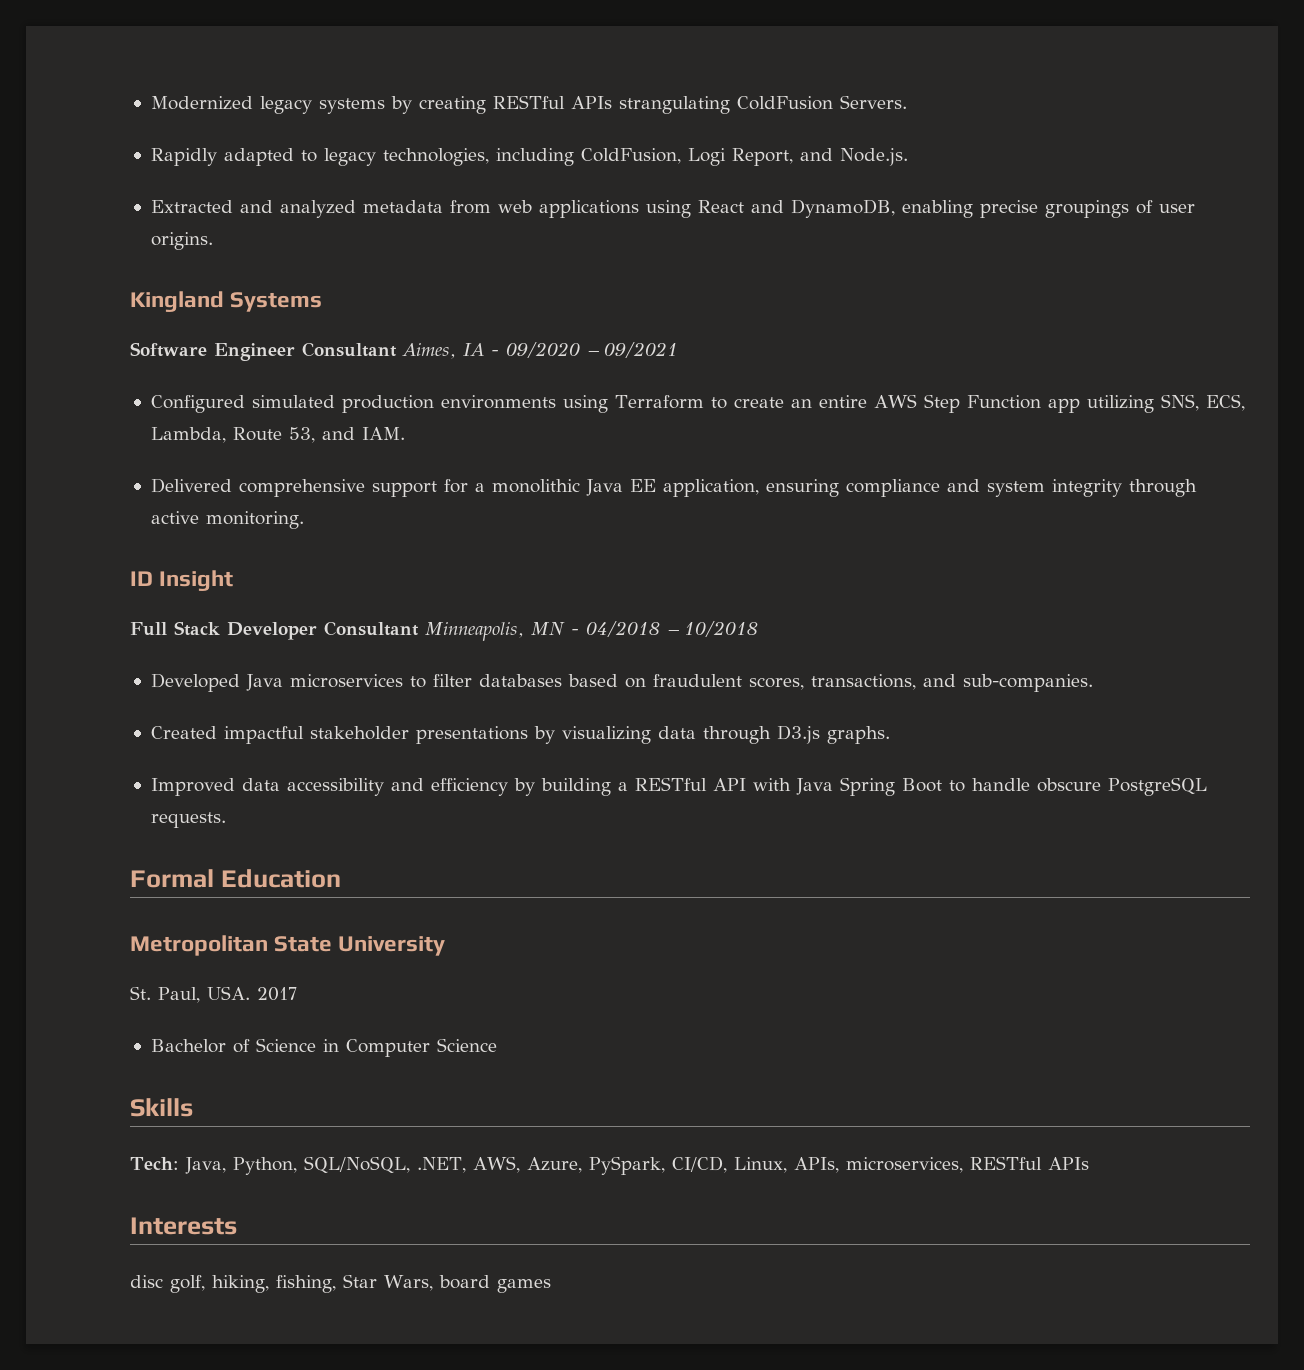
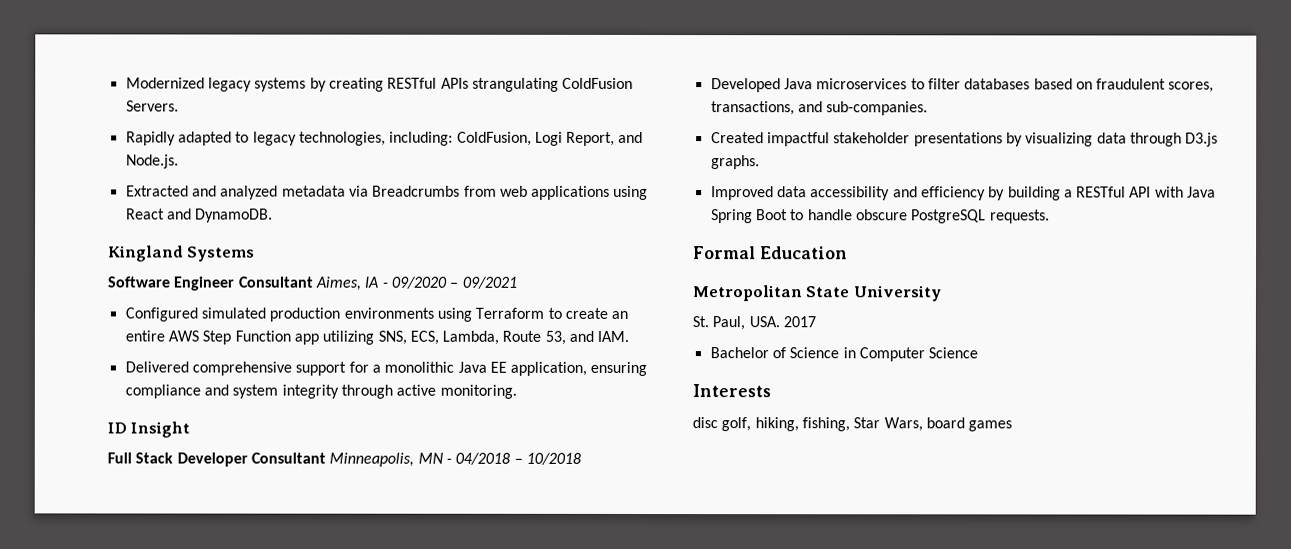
[495,148,574,166] including -> [389,131,454,146] including:
(443, 206) none -> [348,185,461,197] via Breadcrumbs
[790,199,1195,218] [150,232,213,250] DynamoDB, enabling precise groupings of user origins. -> [195,208,274,223] DynamoDB.
[130,1098,193,1117] [130,1156,1089,1175] // Skills // Tech: Java, Python, SQL/NoSQL, .NET, AWS, Azure, PySpark, CI/CD, Linux, APIs, microservices, RESTful APIs -> (979, 353) none

